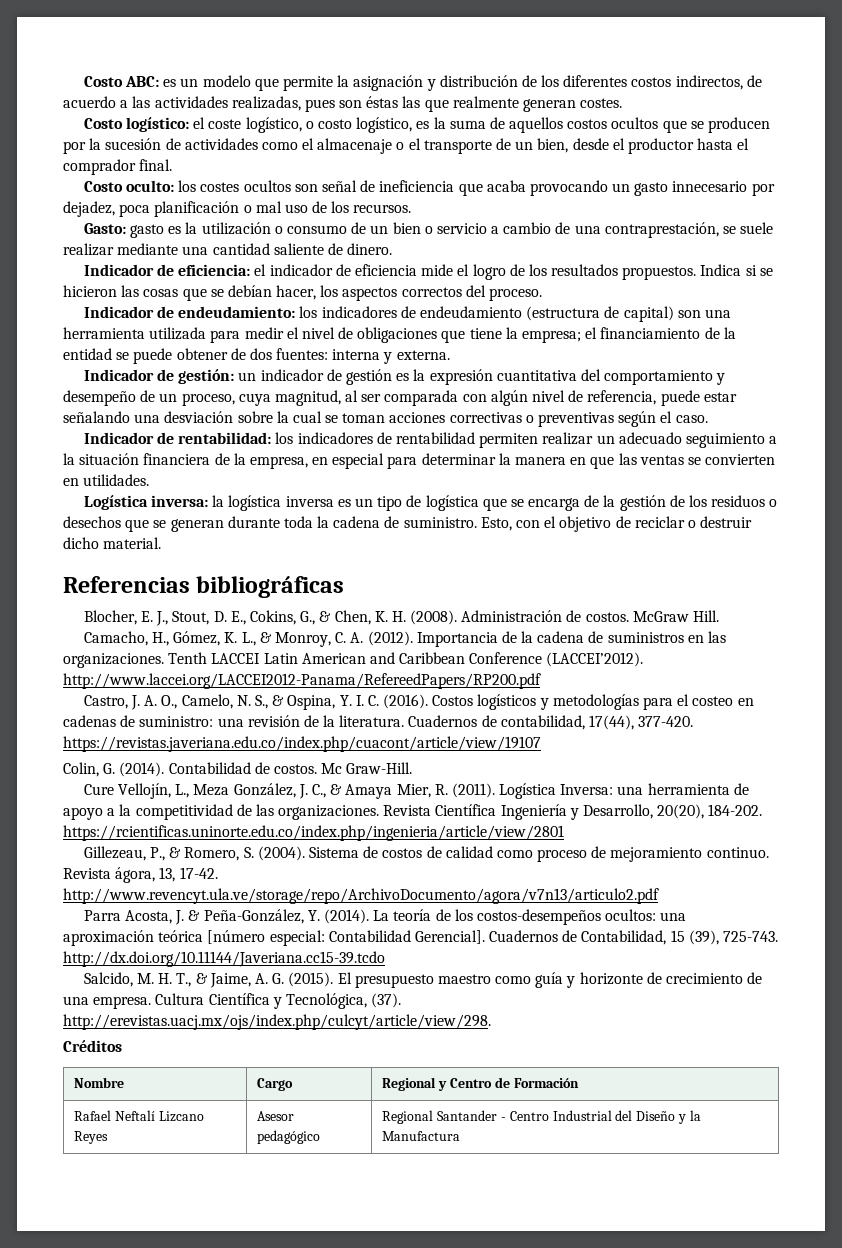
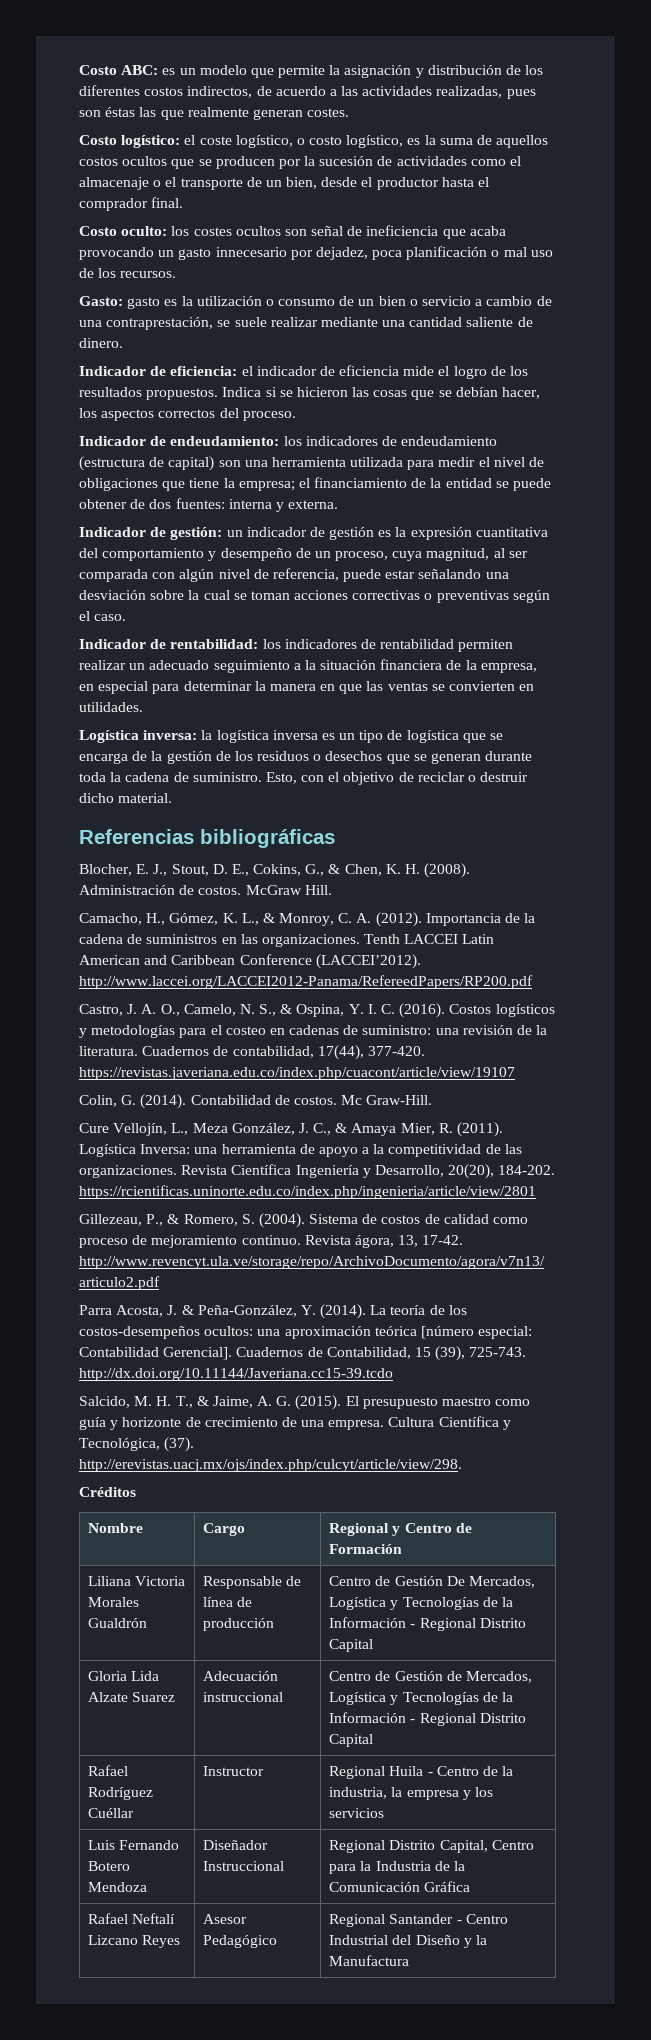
(579, 1083) none -> [88,1576,186,1586] [88,1597,140,1607] [88,1618,148,1628] [203,1576,302,1589] [203,1597,253,1607] [203,1618,275,1631] [329,1576,535,1588] [329,1597,513,1610] [329,1617,526,1631] [329,1639,374,1652] [88,1671,160,1681] [88,1692,176,1702] [203,1671,279,1681] [203,1692,284,1702] [329,1671,532,1683] [329,1692,513,1705] [329,1712,526,1726] [329,1734,374,1747] [88,1765,129,1776] [88,1787,154,1800] [88,1808,135,1818] [203,1766,265,1776] [329,1766,514,1779] [329,1787,493,1800] [329,1808,385,1818] [88,1840,180,1850] [88,1861,131,1871] [88,1882,148,1892] [203,1840,269,1850] [203,1861,285,1871] [329,1840,534,1853] [329,1861,465,1874] [329,1881,471,1892] // Liliana Victoria Morales Gualdrón | Responsable de línea de producción | Centro de Gestión De Mercados, Logística y Tecnologías de la Información - Regional Distrito Capital // Gloria Lida Alzate Suarez | Adecuación instruccional | Centro de Gestión de Mercados, Logística y Tecnologías de la Información - Regional Distrito Capital // Rafael Rodríguez Cuéllar | Instructor | Regional Huila - Centro de la industria, la empresa y los servicios // Luis Fernando Botero Mendoza | Diseñador Instruccional | Regional Distrito Capital, Centro para la Industria de la Comunicación Gráfica
[257,1130,321,1144] pedagógico -> [203,1935,278,1948] Pedagógico

